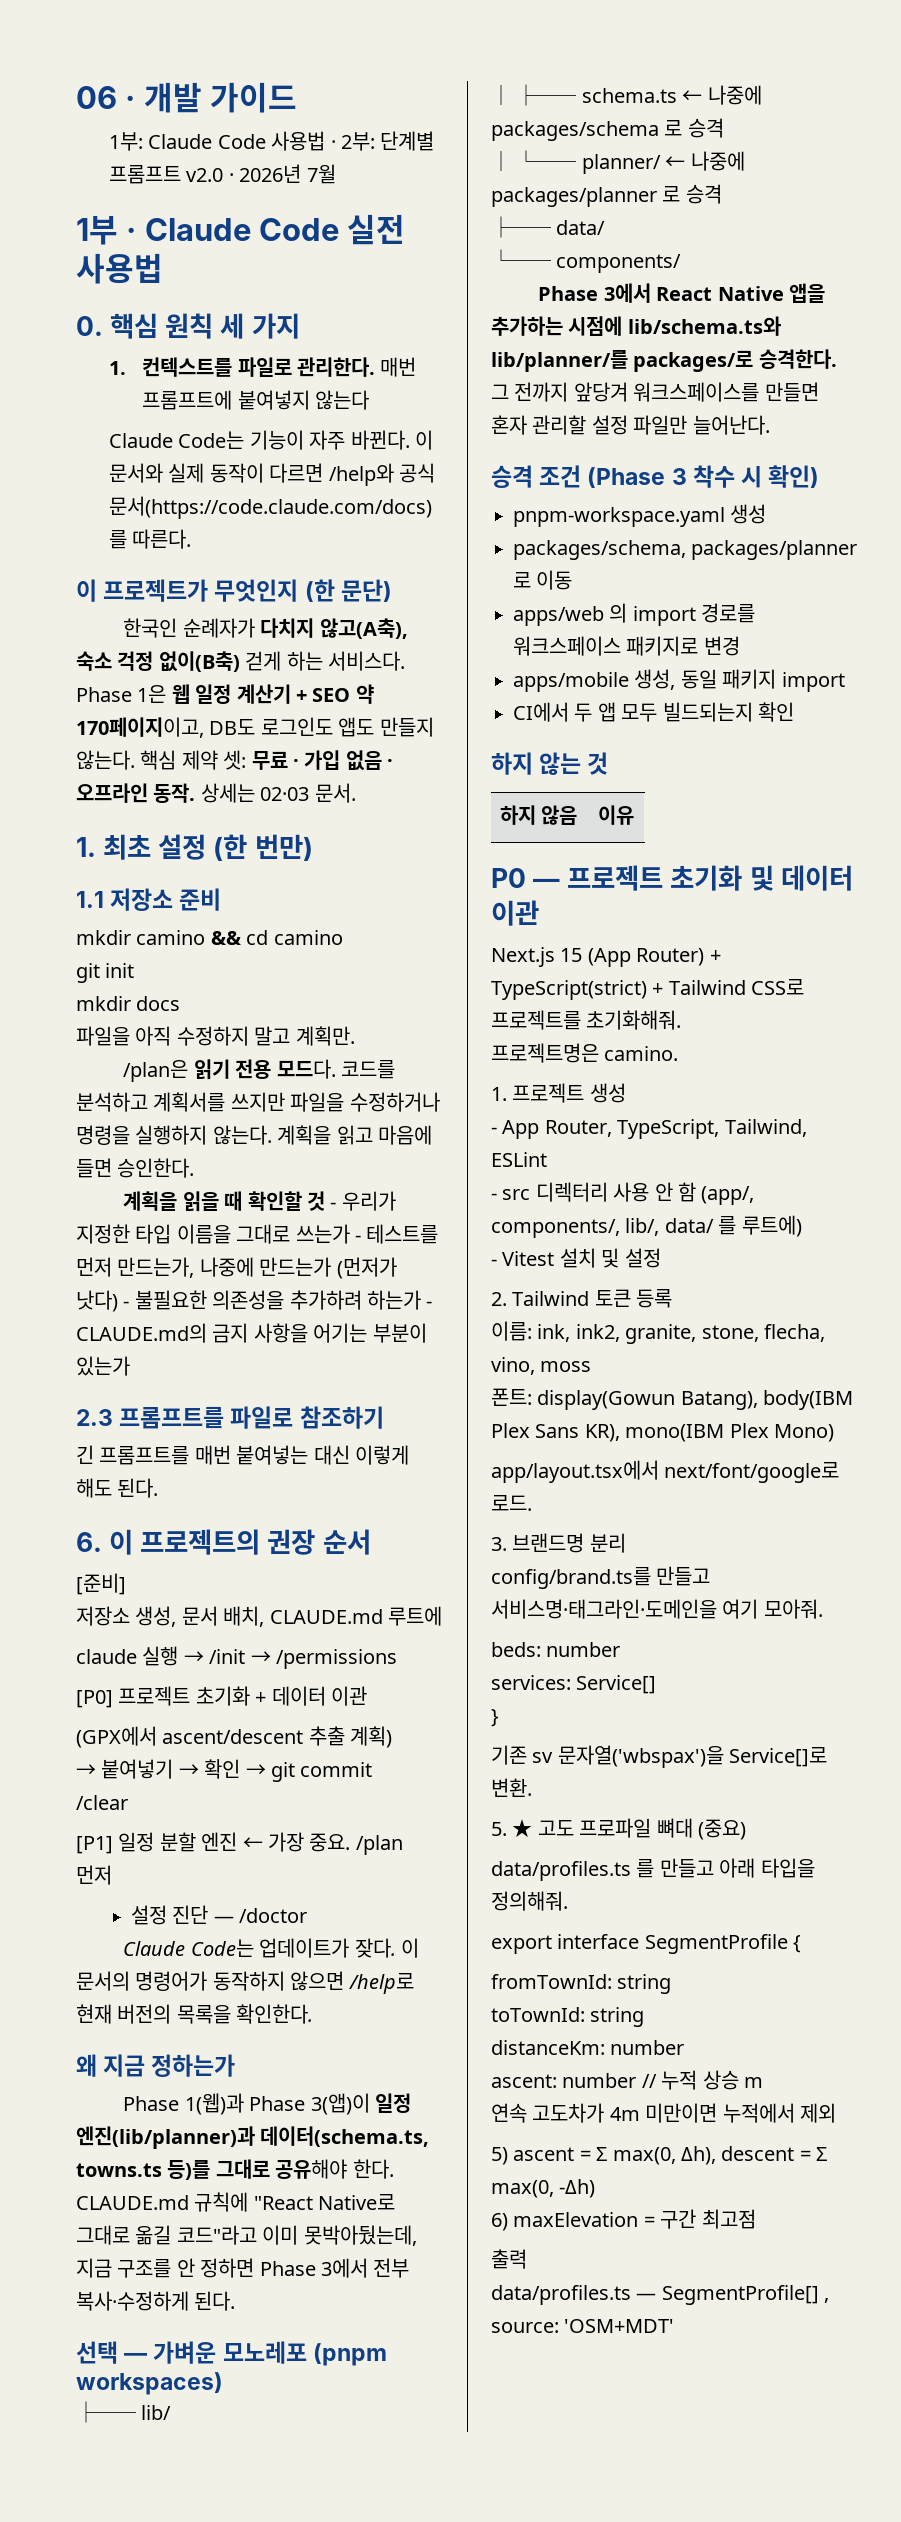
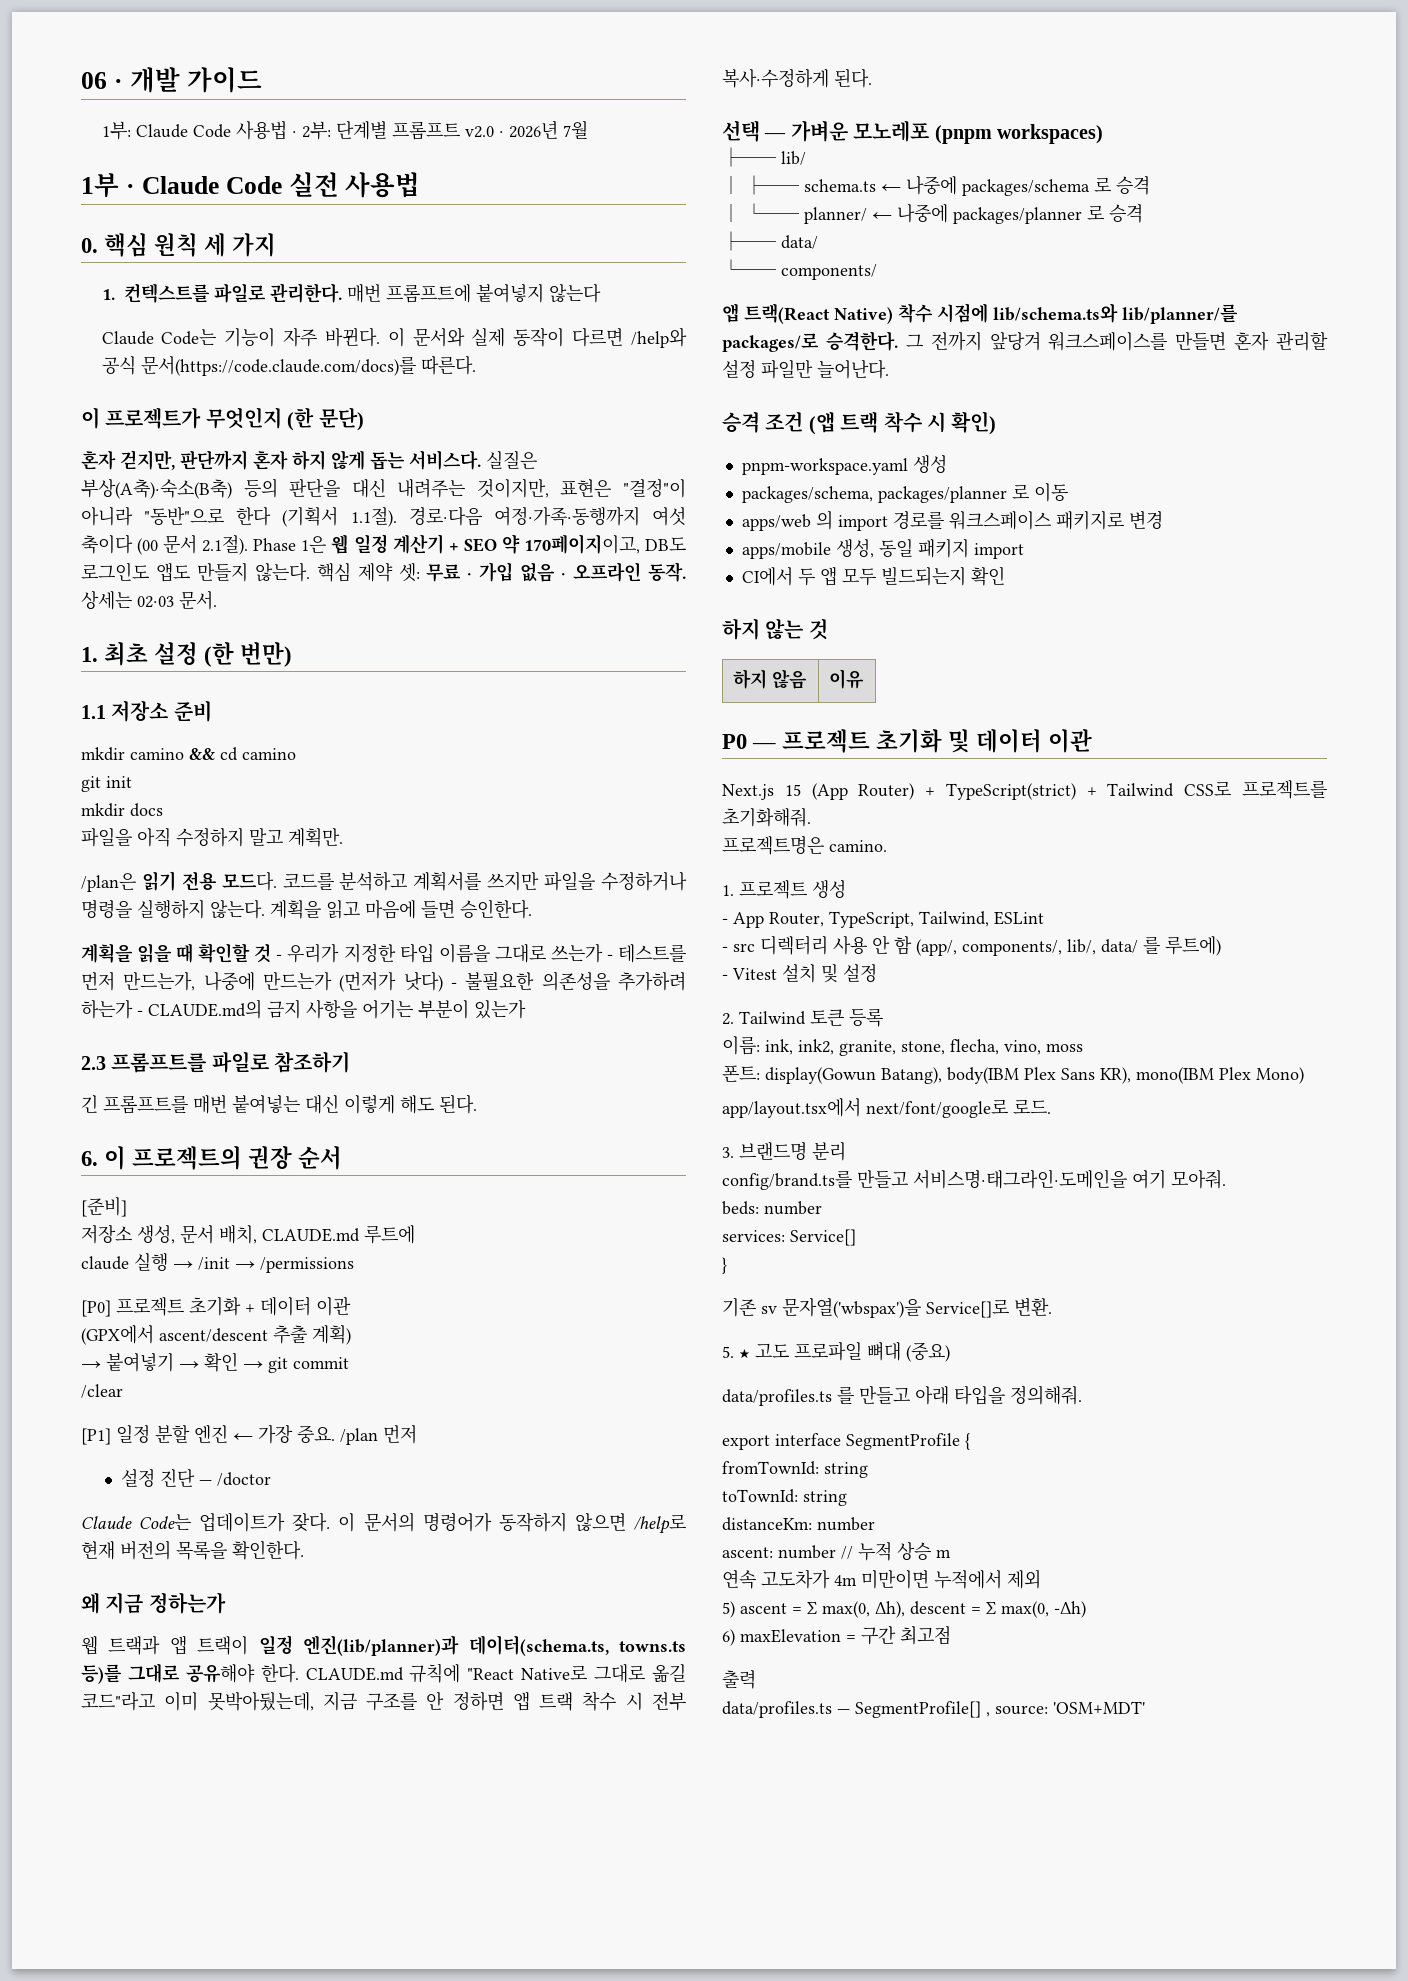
[123,618,408,639] [76,651,405,672] 한국인 순례자가 다치지 않고(A축), 숙소 걱정 없이(B축) 걷게 하는 서비스다. -> [81,450,537,470] [81,478,686,499] [81,506,686,527] [81,534,249,555] 혼자 걷지만, 판단까지 혼자 하지 않게 돕는 서비스다. 실질은 부상(A축)·숙소(B축) 등의 판단을 대신 내려주는 것이지만, 표현은 "결정"이 아니라 "동반"으로 한다 (기획서 1.1절). 경로·다음 여정·가족·동행까지 여섯 축이다 (00 문서 2.1절).
[123,2093,370,2115] Phase 1(웹)과 Phase 3(앱)이 -> [81,1635,249,1655] 웹 트랙과 앱 트랙이
[259,2258,368,2278] Phase 3에서 -> [512,1691,643,1711] 앱 트랙 착수 시
[538,283,825,303] [491,316,563,336] Phase 3에서 React Native 앱을 추가하는 -> [722,303,933,324] 앱 트랙(React Native) 착수
[587,467,687,488] (Phase 3 -> [808,411,879,435] (앱 트랙

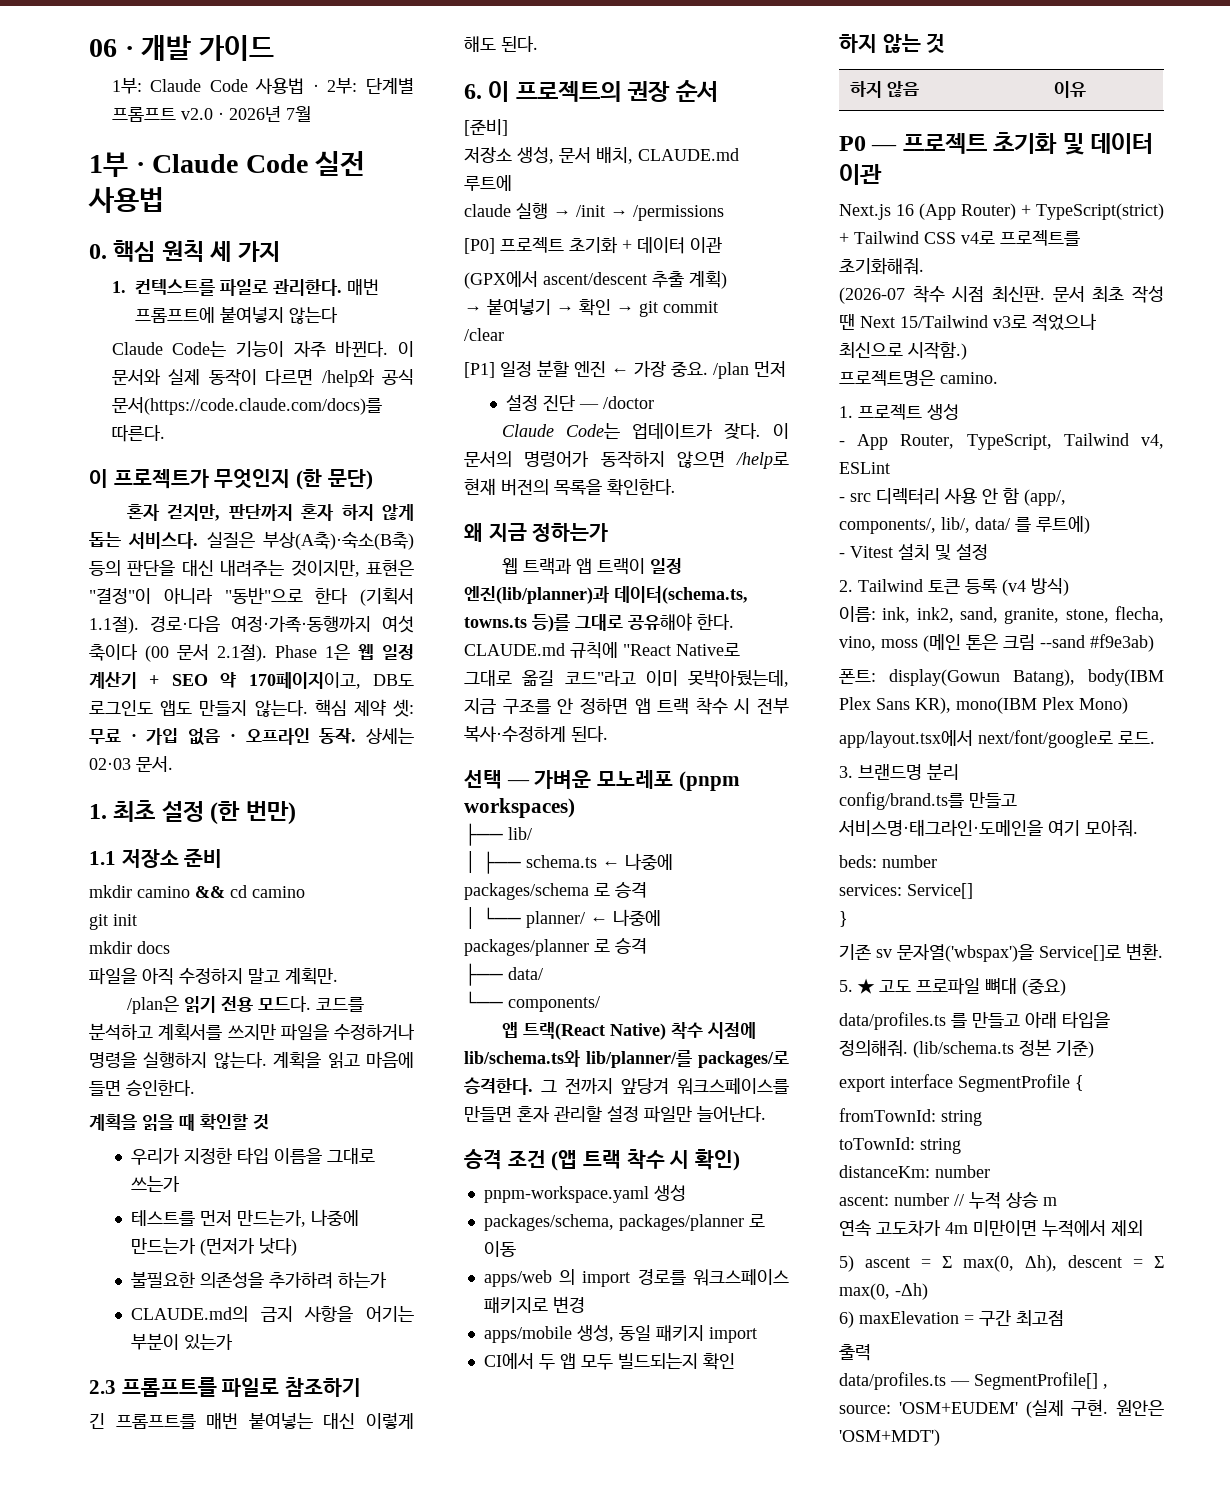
[276,954,283,960] - -> (269, 1122) //
[606,954,613,960] - -> (181, 1184) //
[451,982,457,988] - -> (298, 1247) //
[137,1010,143,1016] - -> (388, 1280) //
[784,784,801,796] 15 -> [896,204,914,216] 16
[1184,781,1232,796] CSS로 -> [924,231,995,244] CSS v4로
(811, 817) none -> [839,285,1164,304] [839,313,1097,331] [839,341,967,360] // (2026-07 착수 시점 최신판. 문서 최초 작성 땐 Next 15/Tailwind v3로 적었으나 최신으로 시작함.)
[919,911,989,927] Tailwind, -> [1063,433,1164,449] Tailwind v4,
(883, 1017) none -> [1002,578,1069,596] (v4 방식)
(834, 1047) none -> [960,607,998,623] sand,
(1083, 1047) none -> [923,634,1154,652] (메인 톤은 크림 --sand #f9e3ab)
(1082, 1395) none -> [913,1039,1094,1058] (lib/schema.ts 정본 기준)
[1053,1701,1145,1714] 'OSM+MDT' -> [898,1399,1164,1418] [839,1429,940,1446] 'OSM+EUDEM' (실제 구현. 원안은 'OSM+MDT')

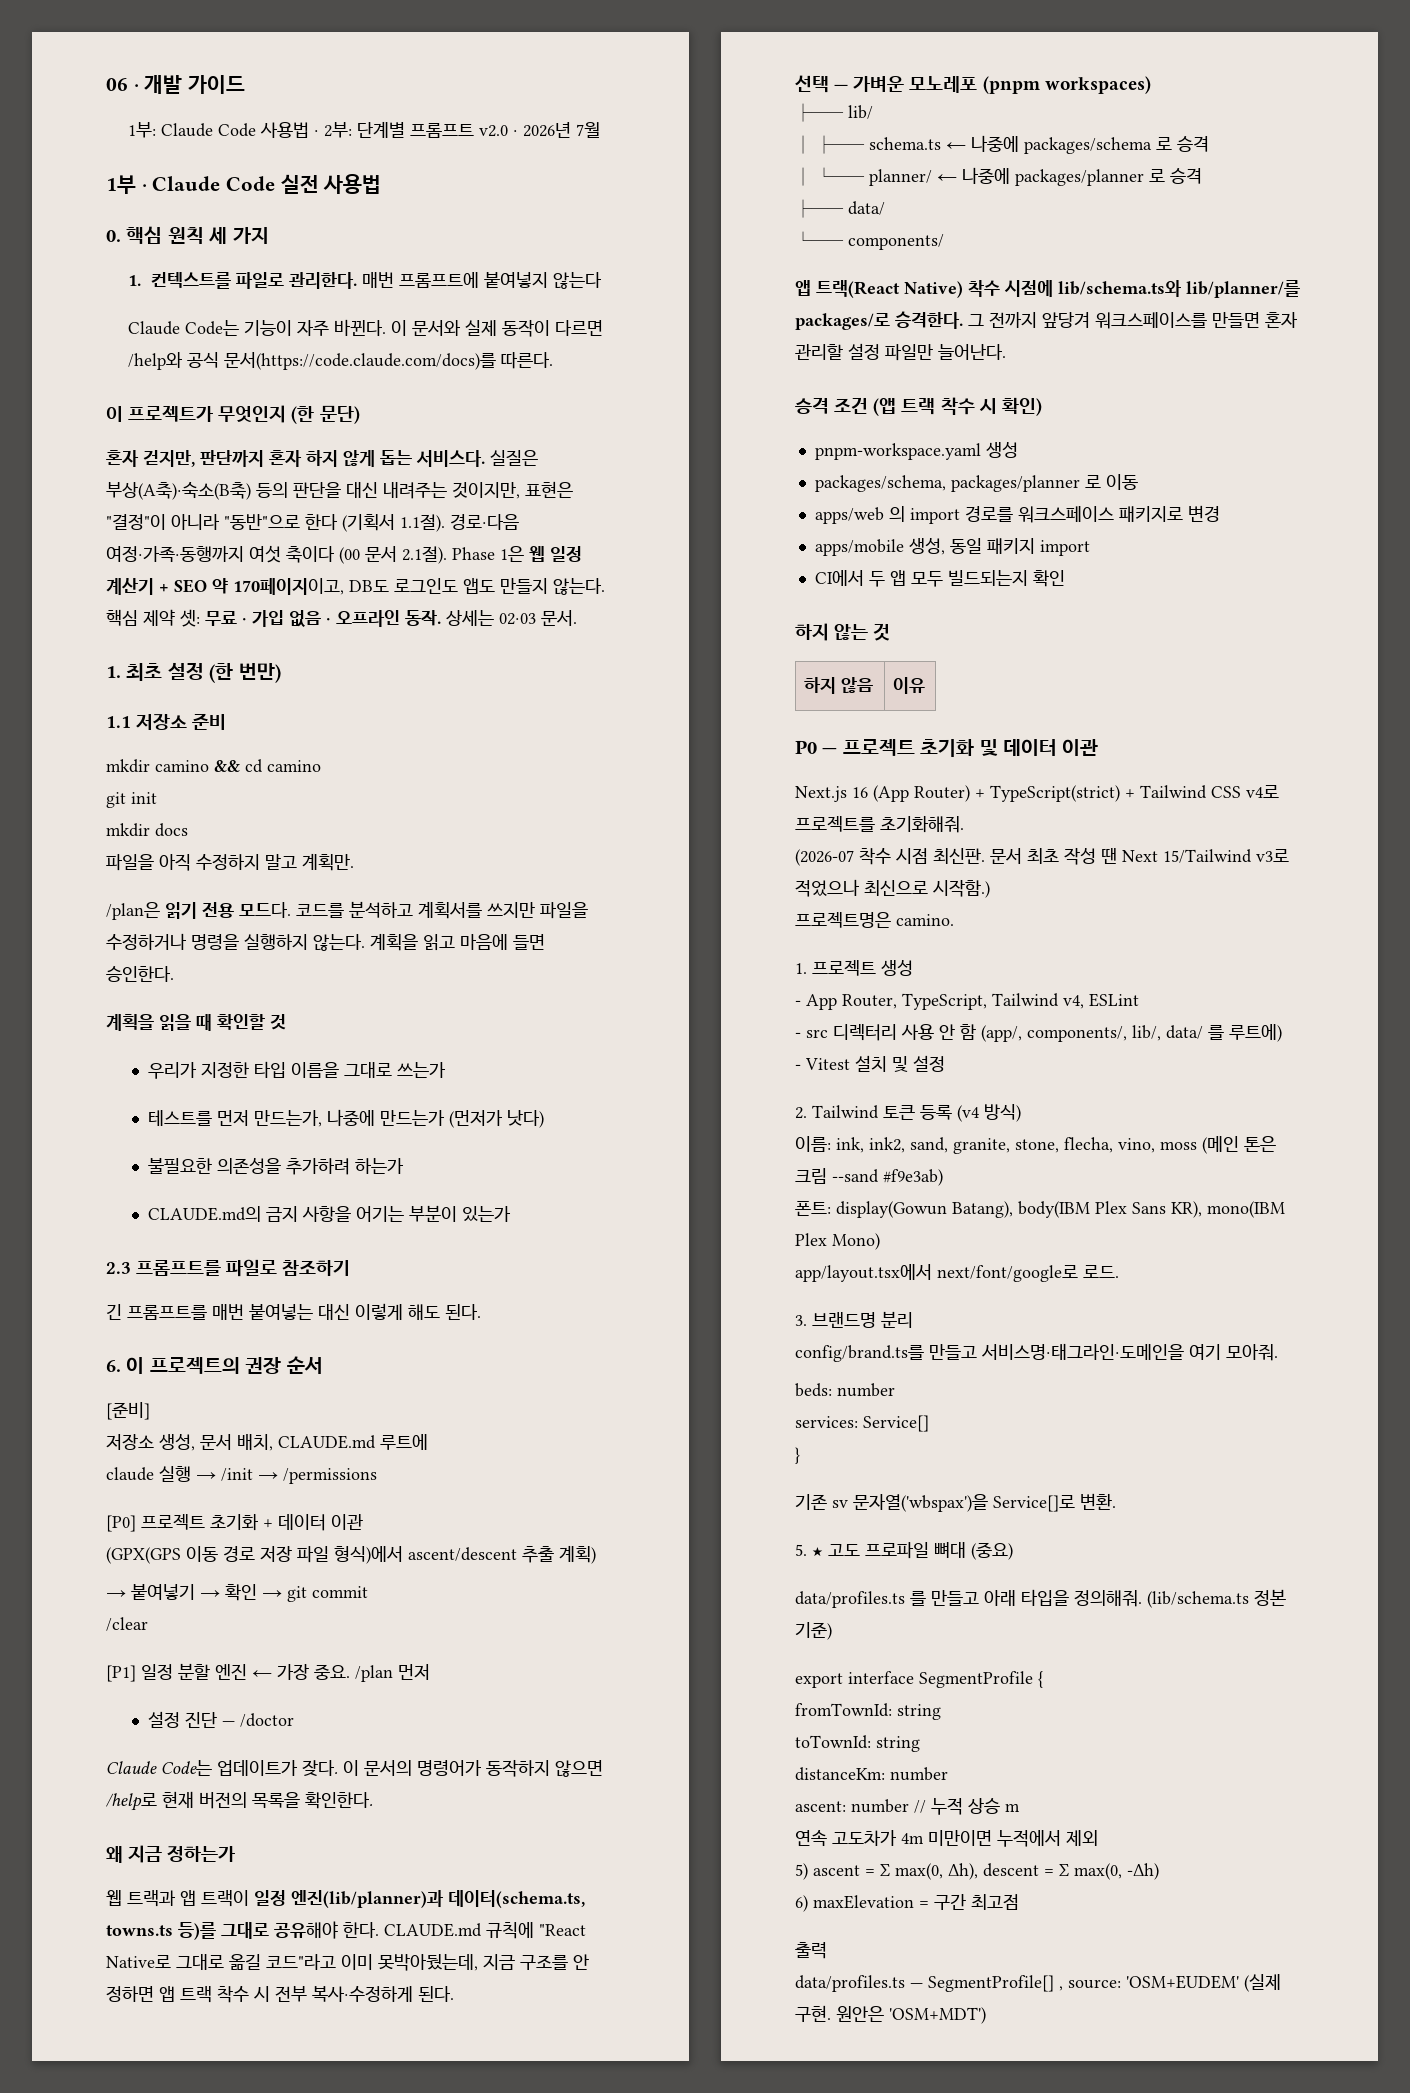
[464,271,538,289] (GPX에서 -> [106,1546,403,1564] (GPX(GPS 이동 경로 저장 파일 형식)에서

